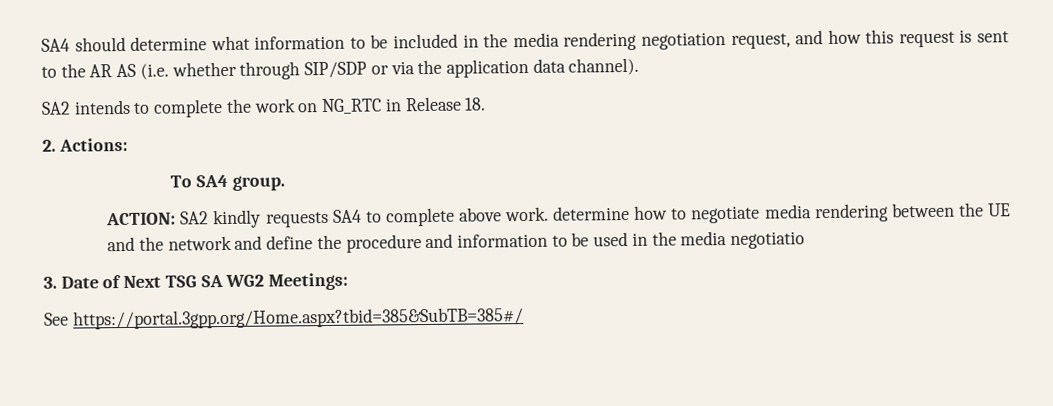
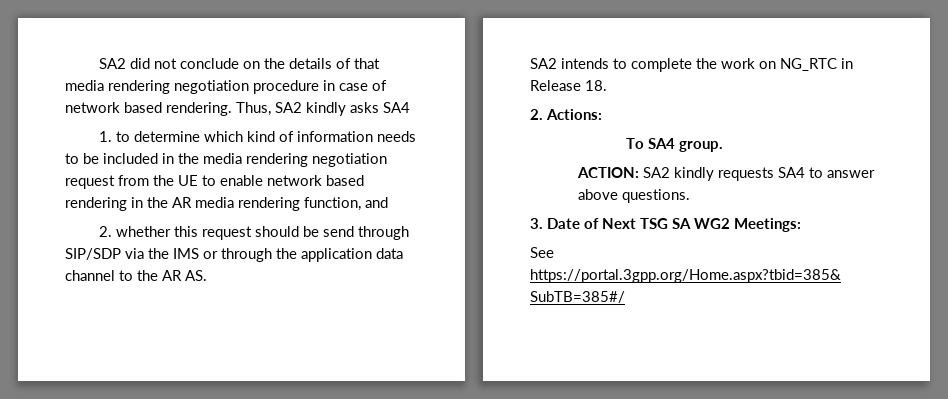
[41,35,346,52] SA4 should determine what information -> [99,58,381,69] [65,80,387,94] [65,102,410,116] [99,131,417,142] SA2 did not conclude on the details of that media rendering negotiation procedure in case of network based rendering. Thus, SA2 kindly asks SA4 // 1. to determine which kind of information needs
[730,29,1009,49] [41,57,640,80] request, and how this request is sent to the AR AS (i.e. whether through SIP/SDP or via the application data channel). -> [65,175,364,189] [65,197,388,211] [99,226,410,240] [65,248,403,262] [65,270,207,281] request from the UE to enable network based rendering in the AR media rendering function, and // 2. whether this request should be send through SIP/SDP via the IMS or through the application data channel to the AR AS.
[385,202,1012,227] [107,231,806,253] complete above work. determine how to negotiate media rendering between the UE and the network and define the procedure and information to be used in the media negotiatio -> [827,170,876,178] [578,189,691,203] answer above questions.

